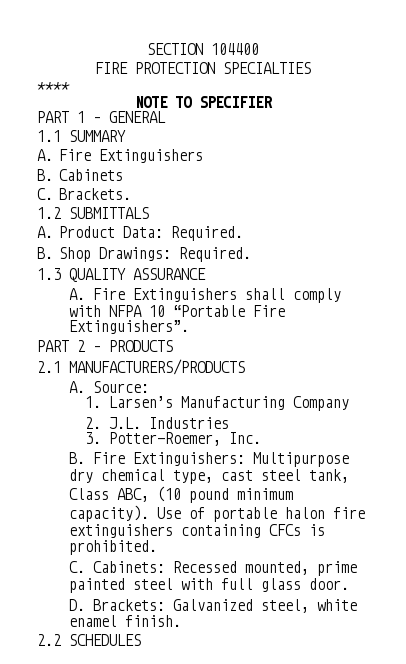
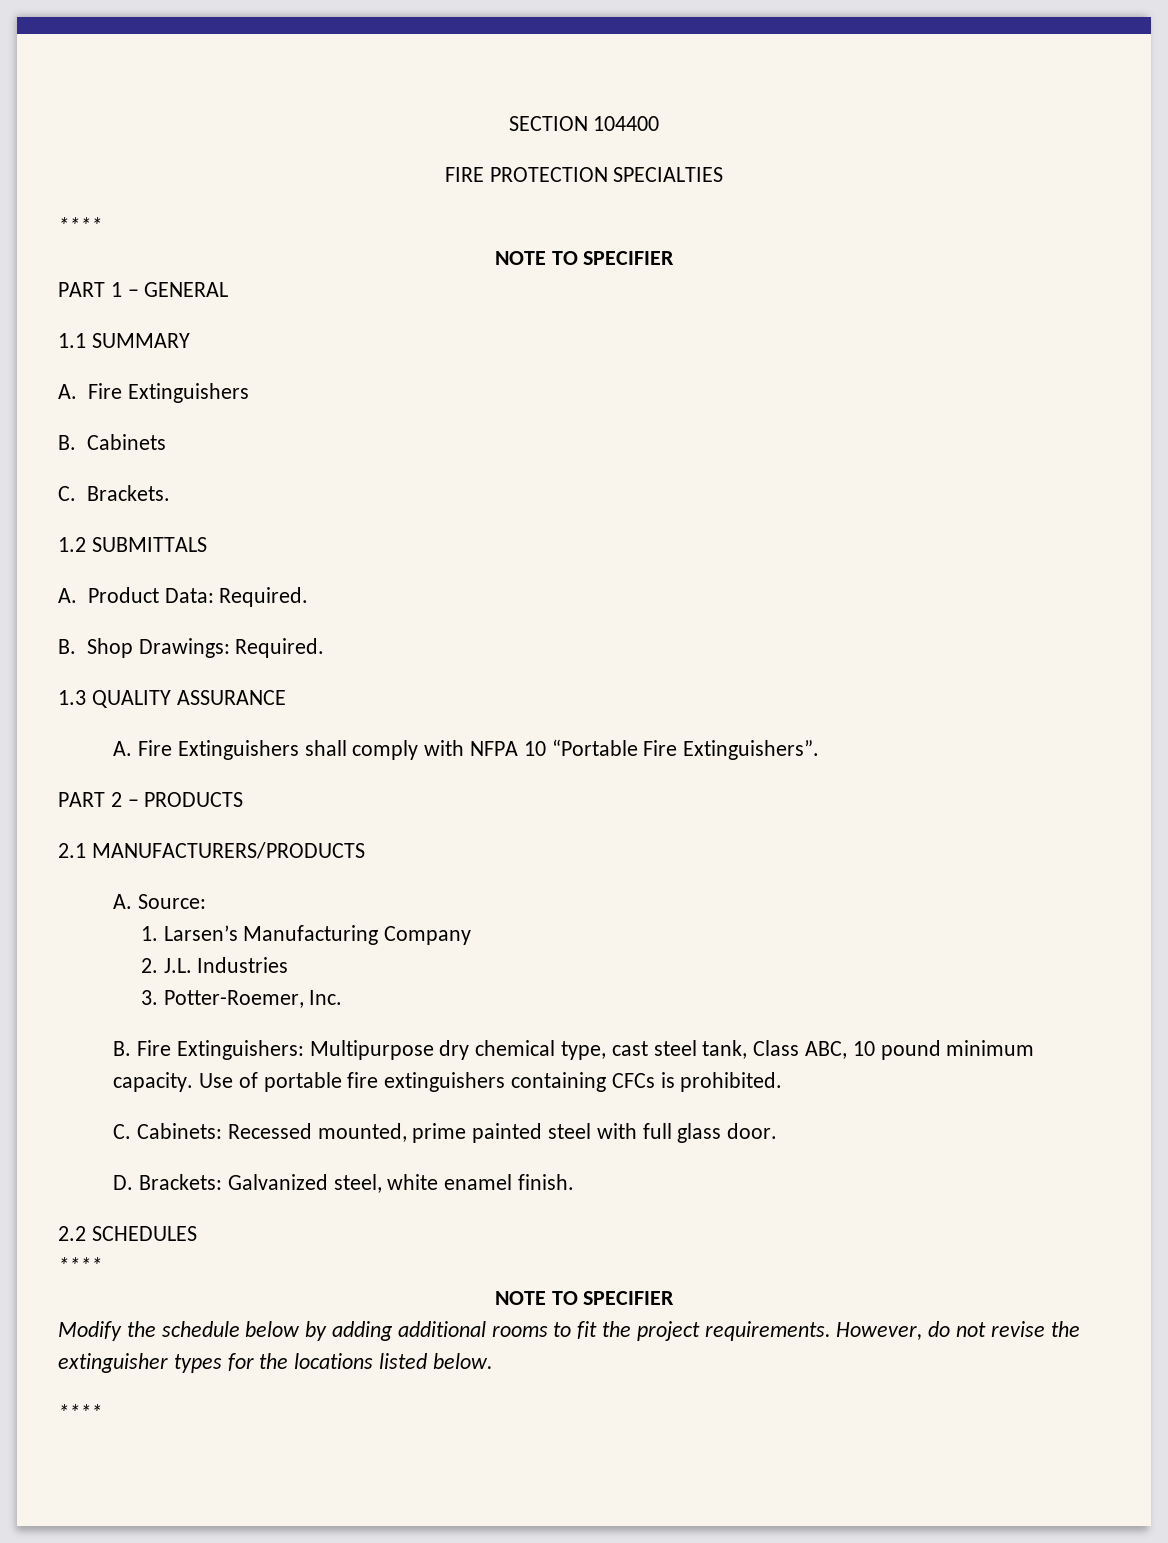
[157,486,182,502] (10 -> [852,1041,875,1056] 10
[69,505,150,522] capacity). -> [113,1072,194,1092] capacity.
[285,507,326,519] halon -> (342, 1082) none
(141, 640) none -> [58,1257,102,1273] [494,1291,675,1305] [58,1321,1080,1341] [58,1353,493,1373] [58,1404,102,1420] // **** // NOTE TO SPECIFIER // Modify the schedule below by adding additional rooms to fit the project requirements. However, do not revise the extinguisher types for the locations listed below. // ****

